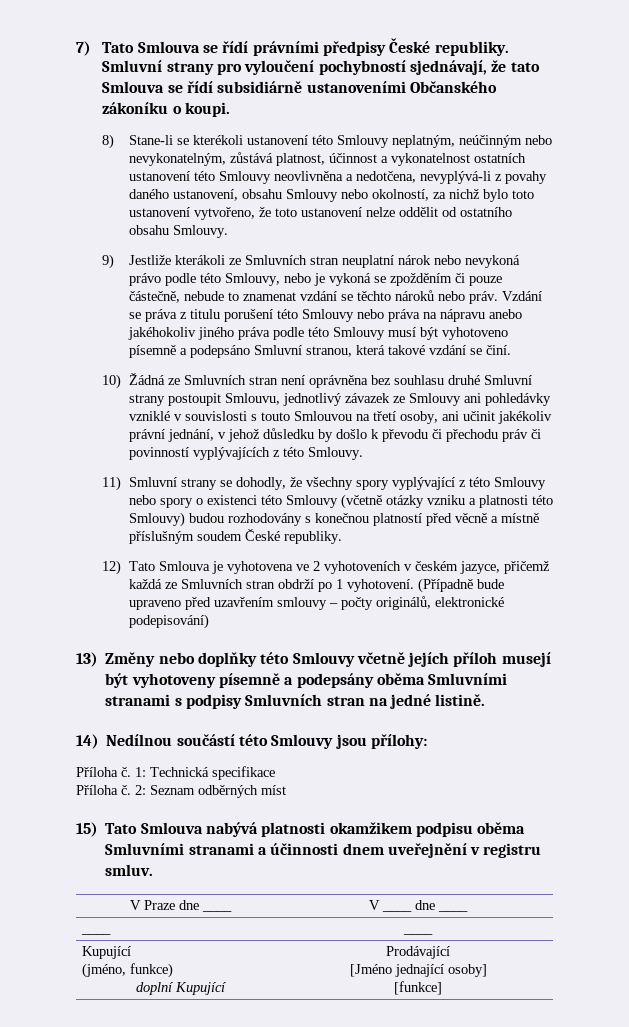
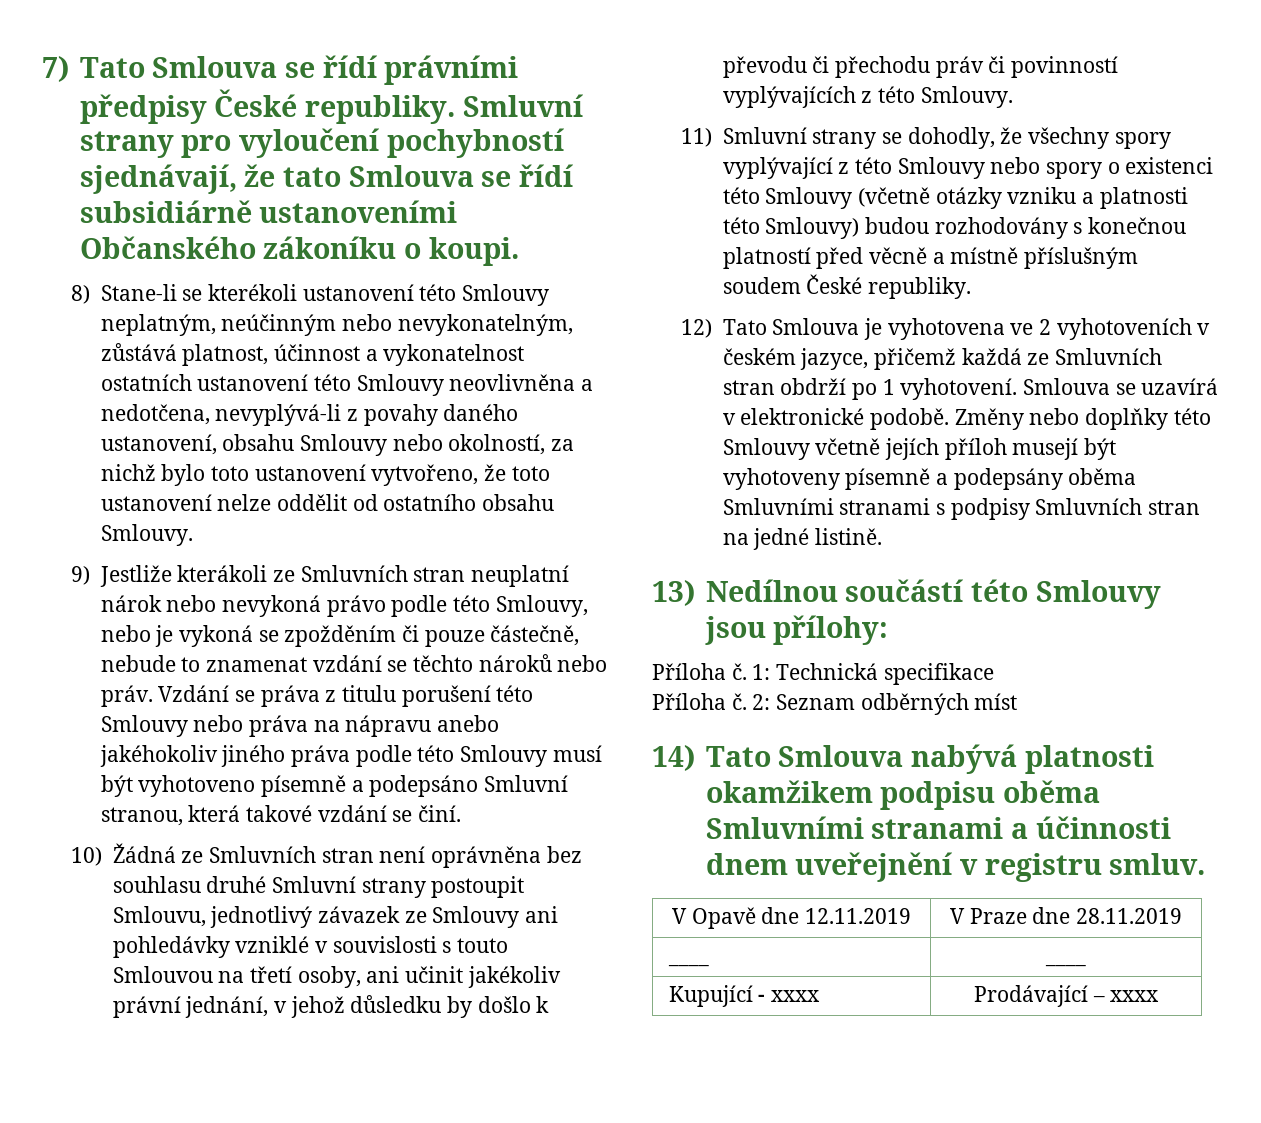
[417,578,504,593] [128,596,504,610] [128,614,209,629] [76,652,98,667] (Případně bude upraveno před uzavřením smlouvy – počty originálů, elektronické podepisování) // 13) -> [1022,378,1219,395] [722,408,949,430] Smlouva se uzavírá v elektronické podobě.
[76,734,99,749] 14) -> [652,580,695,606] 13)
[76,822,98,837] 15) -> [652,745,695,771] 14)
[143,900,199,910] [201,910,232,912] [369,900,380,910] [382,910,412,912] [415,900,435,910] [438,910,468,912] [81,933,112,935] [403,933,433,935] [82,946,132,959] [82,963,174,978] [135,982,227,995] [386,946,450,959] [349,964,487,977] [394,981,442,995] Praze dne ____ | V ____ dne ____ // ____ | ____ // Kupující // (jméno, funkce) // doplní Kupující | Prodávající // [Jméno jednající osoby] // [funkce] -> [691,907,912,929] [949,907,1183,924] [667,963,709,967] [1045,963,1086,967] [668,985,820,1007] [973,985,1160,1007] Opavě dne 12.11.2019 | V Praze dne 28.11.2019 // ____ | ____ // Kupující - xxxx | Prodávající – xxxx

